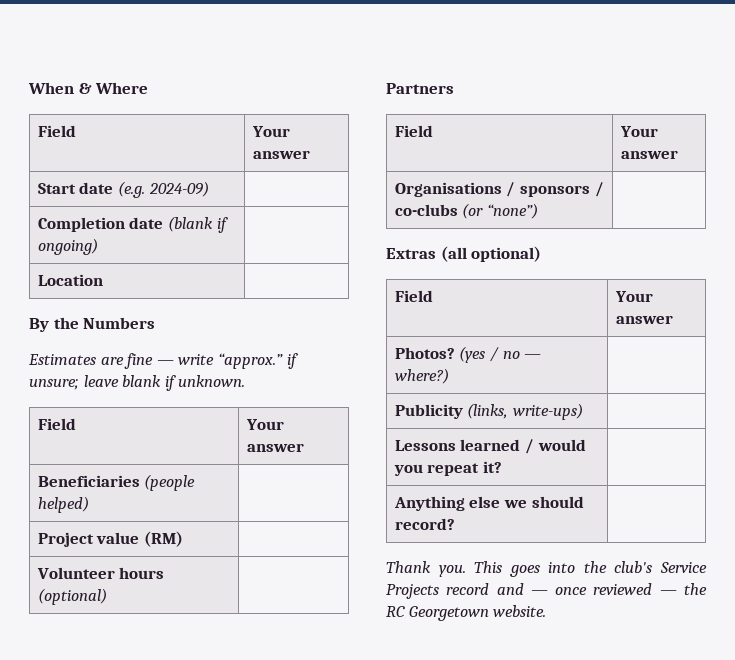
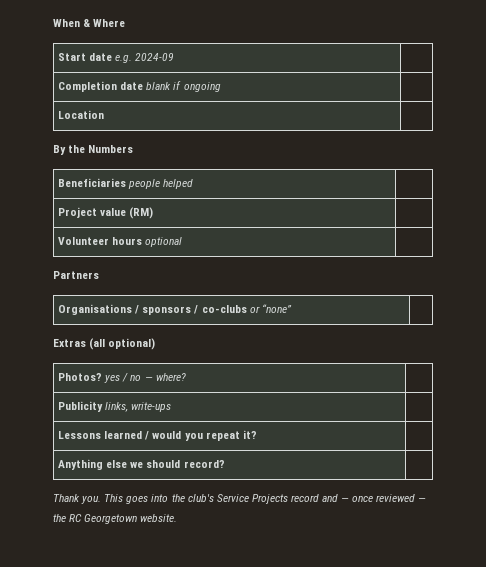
[37,125,76,137] [251,126,290,137] [252,150,310,159] // Field | Your answer -> (126, 23) none
[118,181,209,198] (e.g. 2024-09) -> [115,53,175,63] e.g. 2024-09
[168,216,228,233] [37,238,98,255] (blank if ongoing) -> [146,81,221,92] blank if ongoing
[28,353,298,369] [29,375,246,391] [37,418,76,430] [245,419,284,430] [246,443,304,452] // Estimates are fine — write “approx.” if unsure; leave blank if unknown. // Field | Your answer -> (134, 149) none
[144,474,196,491] [37,496,89,513] (people helped) -> [128,179,194,189] people helped
[37,588,107,605] (optional) -> [145,237,183,247] optional
[394,125,433,137] [619,126,658,137] [620,150,678,159] // Field | Your answer -> (99, 275) none
[462,203,539,219] (or “none”) -> [249,304,292,313] or “none”
[394,290,433,302] [614,291,653,302] [615,315,673,324] // Field | Your answer -> (156, 344) none
[459,346,486,363] (yes -> [104,375,121,383] yes
[394,368,449,384] where?) -> [155,373,186,381] where?
[467,403,584,420] (links, write-ups) -> [105,402,172,412] links, write-ups

